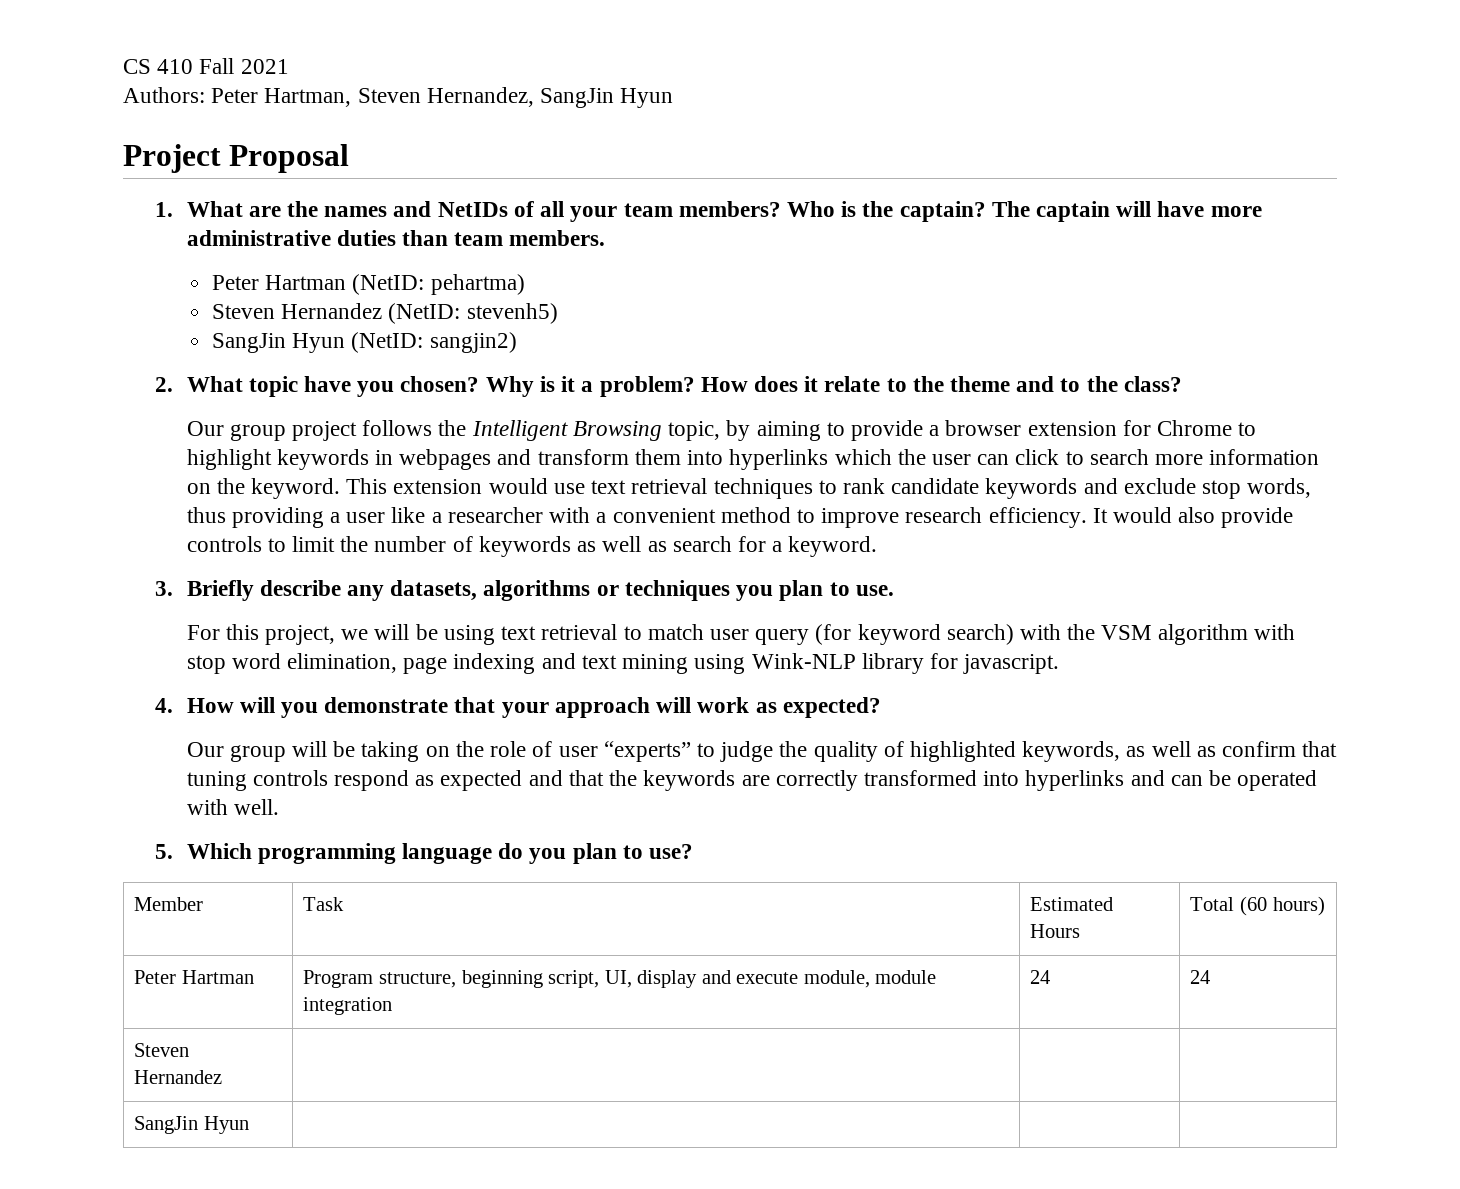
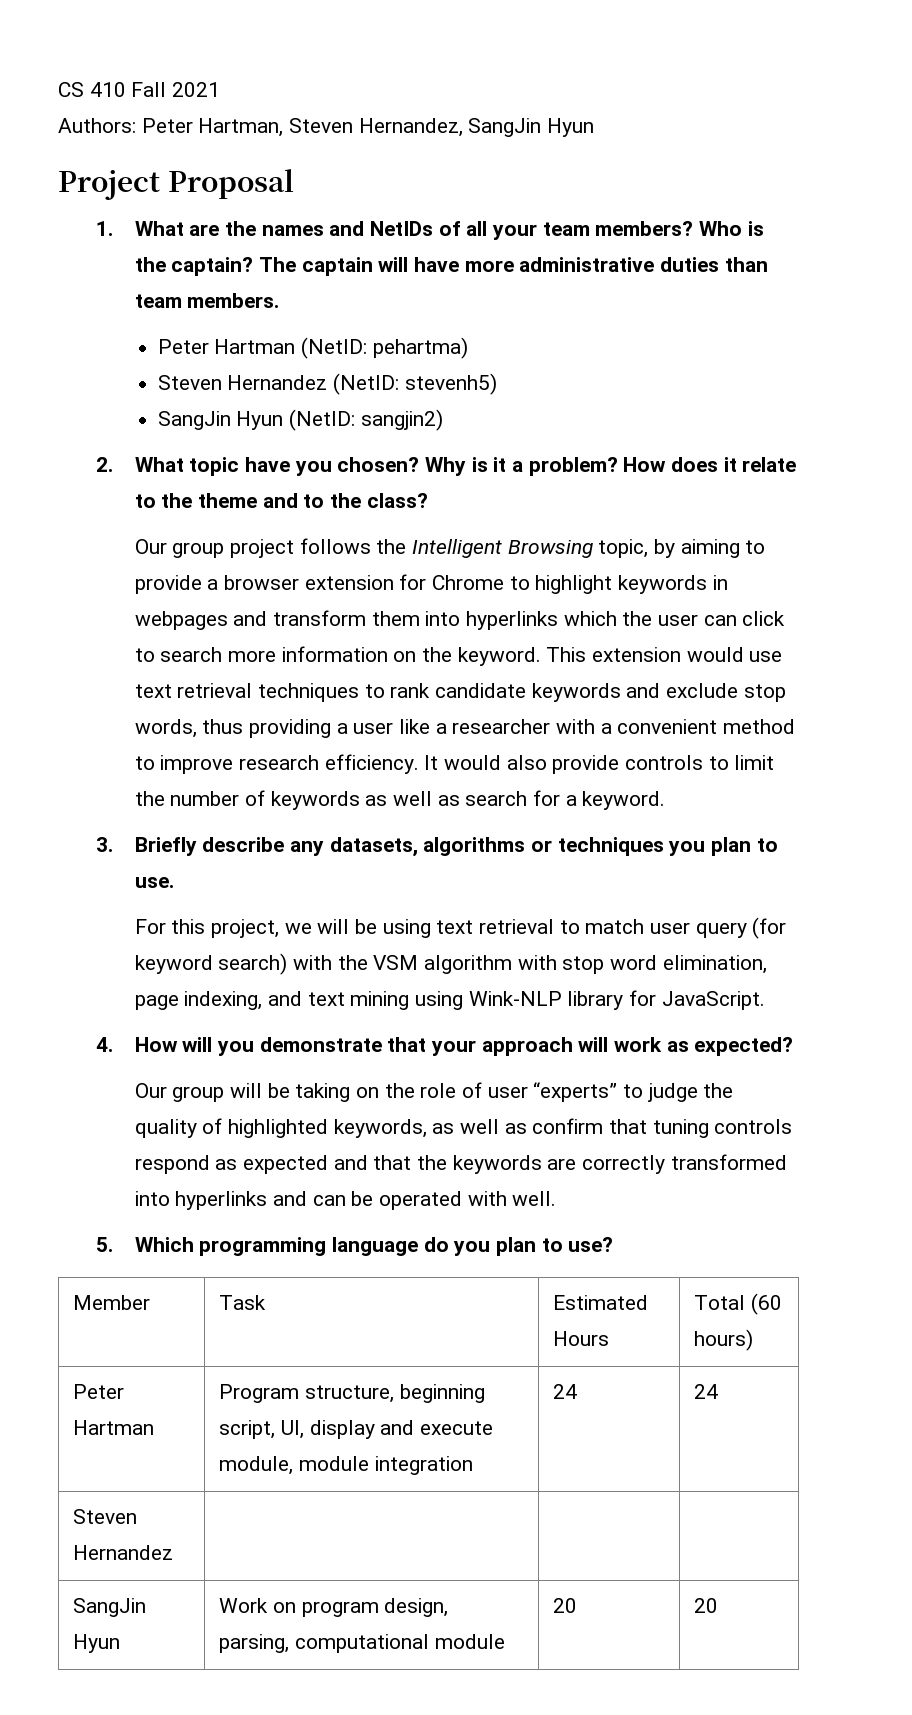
[453,653,536,674] indexing -> [184,991,263,1010] indexing,
[963,654,1060,674] javascript. -> [661,991,765,1010] JavaScript.
(249, 1125) | | -> [219,1598,449,1617] [219,1634,505,1653] [553,1598,578,1613] [694,1598,719,1613] Work on program design, parsing, computational module | 20 | 20

